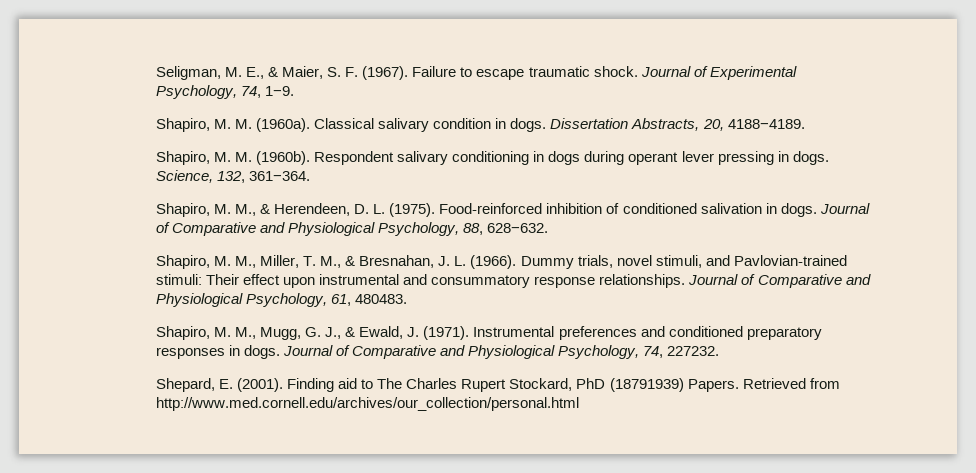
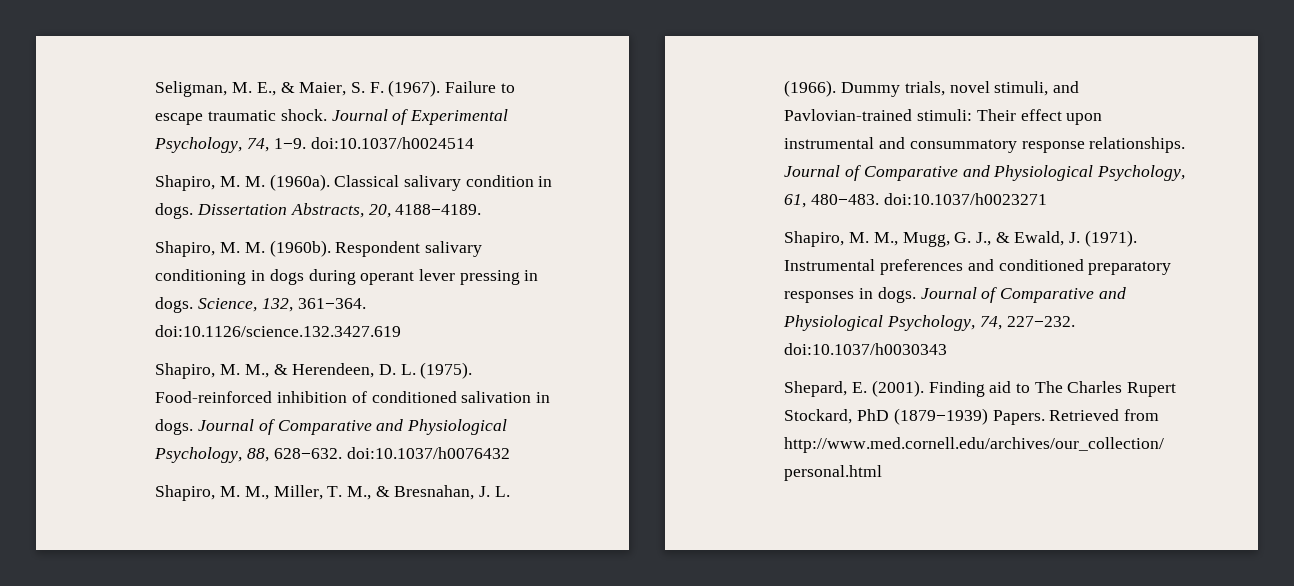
(295, 91) none -> [310,137,474,149] doi:10.1037/h0024514
(311, 176) none -> [155,325,402,337] doi:10.1126/science.132.3427.619
(549, 228) none -> [346,447,510,459] doi:10.1037/h0076432
[355,294,408,304] 480483. -> [811,193,1047,205] 480−483. doi:10.1037/h0023271
[667,346,720,356] 227232. -> [1006,316,1075,327] [784,343,948,355] 227−232. doi:10.1037/h0030343
[609,378,684,392] (18791939) -> [893,408,988,425] (1879−1939)

